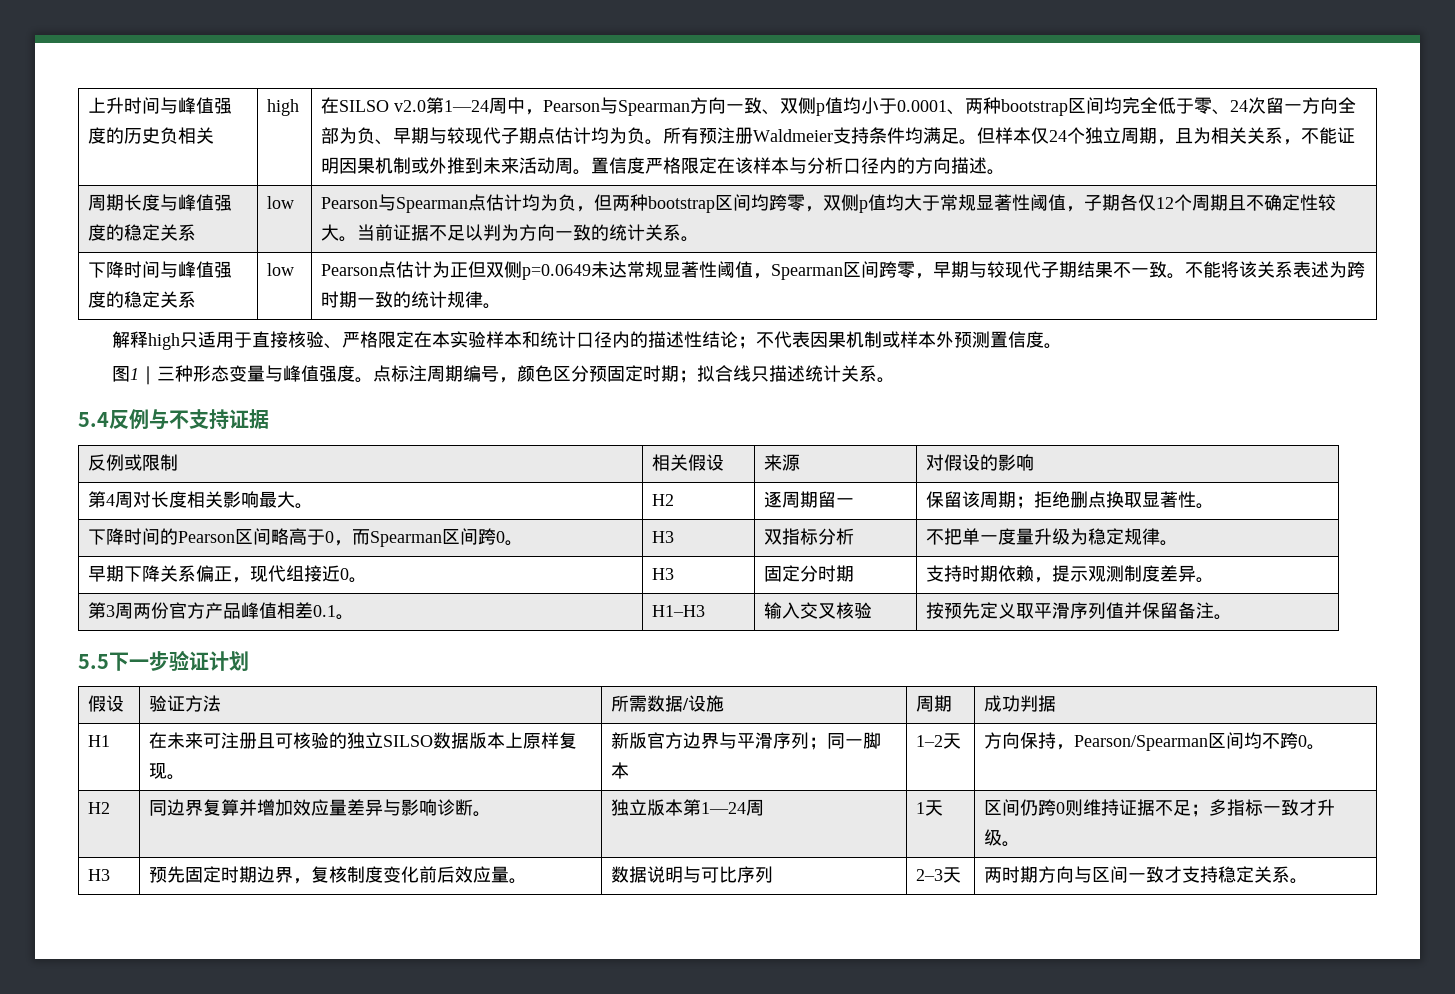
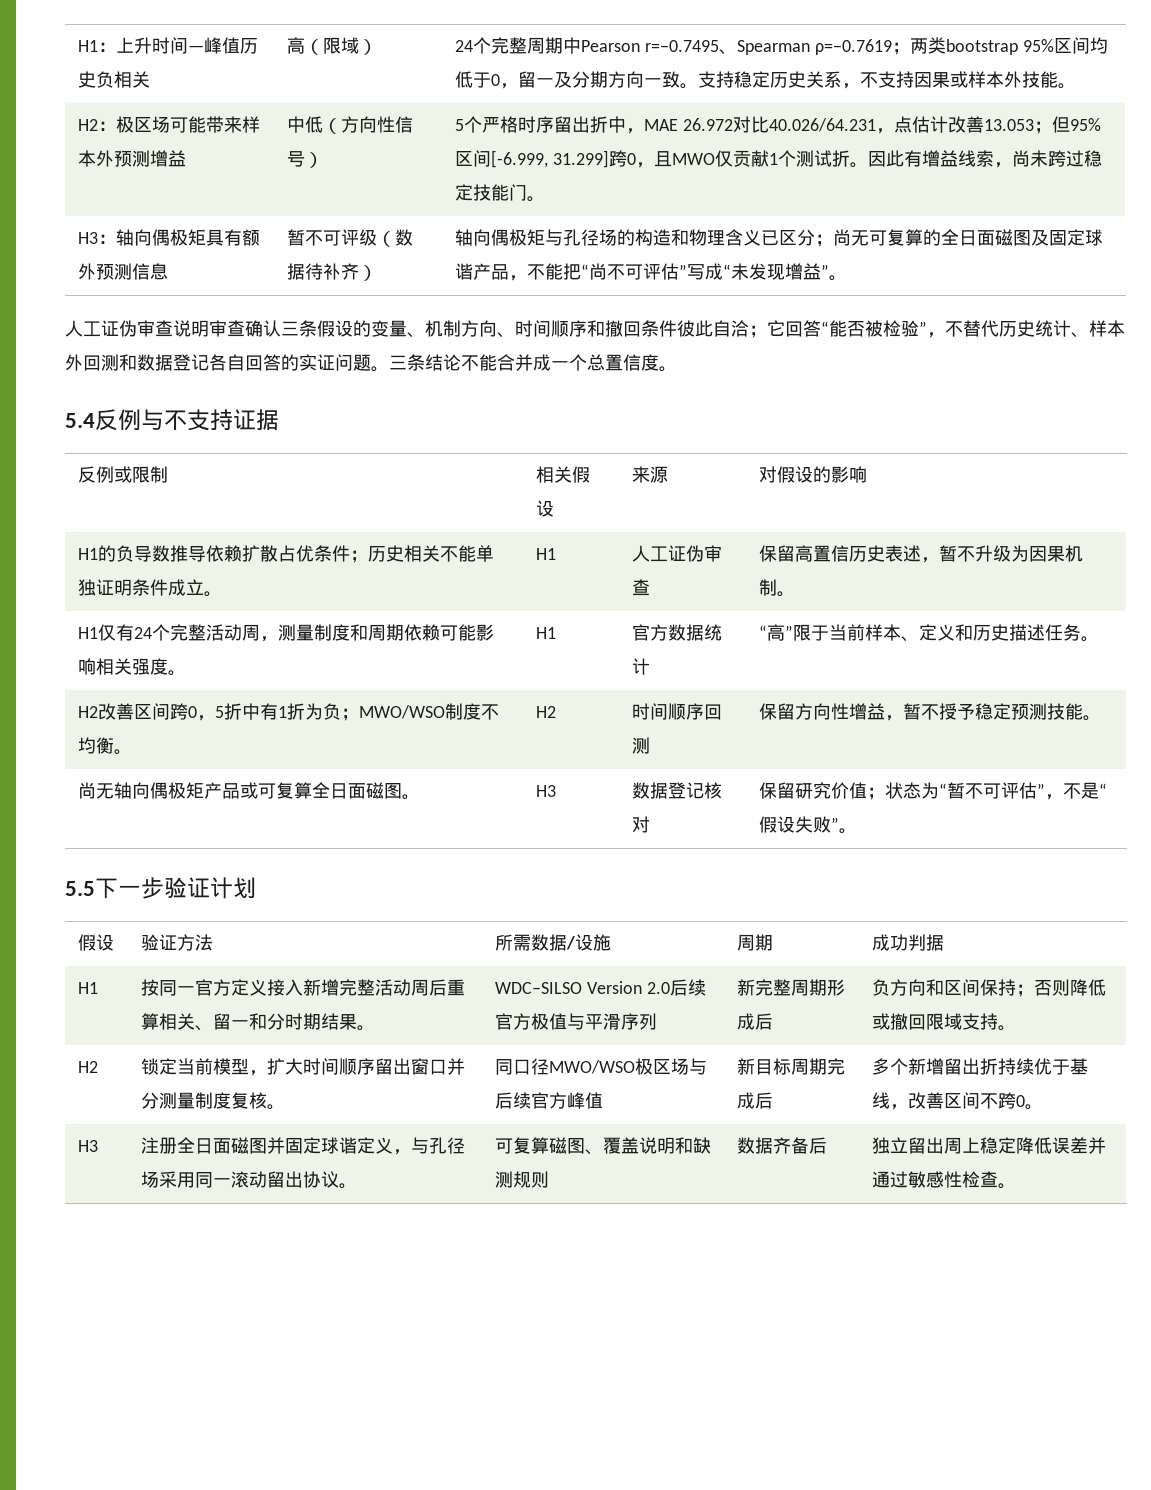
(88, 105) none -> [78,40,117,52] H1：
[160,97,233,114] [88,127,125,144] 与峰值强度的 -> [188,37,241,54] —峰值
[267,99,300,116] [321,97,1357,116] [321,127,1356,145] [321,157,1006,175] [88,194,233,211] [88,224,197,241] [267,196,295,209] [321,194,1337,213] [321,224,700,242] [88,261,233,278] [88,291,197,308] [267,263,295,276] [321,261,1366,280] [321,291,502,309] [111,331,1062,350] [111,365,877,385] high | 在SILSO v2.0第1—24周中，Pearson与Spearman方向一致、双侧p值均小于0.0001、两种bootstrap区间均完全低于零、24次留一方向全部为负、早期与较现代子期点估计均为负。所有预注册Waldmeier支持条件均满足。但样本仅24个独立周期，且为相关关系，不能证明因果机制或外推到未来活动周。置信度严格限定在该样本与分析口径内的方向描述。 // 周期长度与峰值强度的稳定关系 | low | Pearson与Spearman点估计均为负，但两种bootstrap区间均跨零，双侧p值均大于常规显著性阈值，子期各仅12个周期且不确定性较大。当前证据不足以判为方向一致的统计关系。 // 下降时间与峰值强度的稳定关系 | low | Pearson点估计为正但双侧p=0.0649未达常规显著性阈值，Spearman区间跨零，早期与较现代子期结果不一致。不能将该关系表述为跨时期一致的统计规律。 // 解释high只适用于直接核验、严格限定在本实验样本和统计口径内的描述性结论；不代表因果机制或样本外预测置信度。 // 图1｜三种形态变量与峰值强度。点标注周期编号，颜色区分预固定时期；拟合线只描述统计关系 -> [287,37,378,55] [455,37,1108,55] [455,71,1077,89] [78,116,261,133] [78,150,187,167] [287,116,414,134] [287,151,324,168] [455,116,1101,134] [455,150,1102,168] [455,184,546,202] [78,229,261,246] [78,263,169,280] [287,229,414,247] [287,263,378,281] [455,229,1104,247] [455,263,848,281] [65,320,1125,338] [65,354,659,372] 高（限域） | 24个完整周期中Pearson r=−0.7495、Spearman ρ=−0.7619；两类bootstrap 95%区间均低于0，留一及分期方向一致。支持稳定历史关系，不支持因果或样本外技能。 // H2：极区场可能带来样本外预测增益 | 中低（方向性信号） | 5个严格时序留出折中，MAE 26.972对比40.026/64.231，点估计改善13.053；但95%区间[-6.999, 31.299]跨0，且MWO仅贡献1个测试折。因此有增益线索，尚未跨过稳定技能门。 // H3：轴向偶极矩具有额外预测信息 | 暂不可评级（数据待补齐） | 轴向偶极矩与孔径场的构造和物理含义已区分；尚无可复算的全日面磁图及固定球谐产品，不能把“尚不可评估”写成“未发现增益”。 // 人工证伪审查说明审查确认三条假设的变量、机制方向、时间顺序和撤回条件彼此自洽；它回答“能否被检验”，不替代历史统计、样本外回测和数据登记各自回答的实证问题。三条结论不能合并成一个总置信度
[88,491,314,509] [652,494,675,506] [764,491,855,508] [926,491,1215,509] [88,528,524,547] [652,531,675,543] [764,528,855,545] [926,528,1179,546] [88,565,368,583] [652,568,675,580] [764,565,855,582] [926,565,1215,583] [88,602,355,620] [652,605,706,617] [764,602,873,619] [926,602,1215,619] 第4周对长度相关影响最大。 | H2 | 逐周期留一 | 保留该周期；拒绝删点换取显著性。 // 下降时间的Pearson区间略高于0，而Spearman区间跨0。 | H3 | 双指标分析 | 不把单一度量升级为稳定规律。 // 早期下降关系偏正，现代组接近0。 | H3 | 固定分时期 | 支持时期依赖，提示观测制度差异。 // 第3周两份官方产品峰值相差0.1。 | H1–H3 | 输入交叉核验 | 按预先定义取平滑序列值并保留备注 -> [78,545,495,563] [78,579,223,597] [536,548,557,560] [632,545,723,562] [632,579,651,596] [759,545,1084,563] [759,579,796,597] [78,624,495,642] [78,658,187,676] [536,627,557,639] [632,624,723,641] [632,658,651,675] [759,624,1100,642] [78,703,500,721] [78,737,133,755] [536,706,557,718] [632,703,723,720] [632,737,651,754] [759,703,1102,721] [78,782,421,800] [536,785,557,797] [632,782,723,799] [632,816,651,833] [759,782,1108,800] [759,816,840,833] H1的负导数推导依赖扩散占优条件；历史相关不能单独证明条件成立。 | H1 | 人工证伪审查 | 保留高置信历史表述，暂不升级为因果机制。 // H1仅有24个完整活动周，测量制度和周期依赖可能影响相关强度。 | H1 | 官方数据统计 | “高”限于当前样本、定义和历史描述任务。 // H2改善区间跨0，5折中有1折为负；MWO/WSO制度不均衡。 | H2 | 时间顺序回测 | 保留方向性增益，暂不授予稳定预测技能。 // 尚无轴向偶极矩产品或可复算全日面磁图。 | H3 | 数据登记核对 | 保留研究价值；状态为“暂不可评估”，不是“假设失败”
[149,732,578,749] [149,763,186,780] [611,732,882,750] [611,762,630,779] [916,733,962,749] [984,732,1326,751] [88,802,111,814] [149,799,492,817] [611,799,765,816] [916,800,944,816] [984,799,1336,817] [984,829,1021,847] [88,869,111,881] [149,866,528,884] [611,866,774,883] [916,867,962,883] [984,866,1291,883] 在未来可注册且可核验的独立SILSO数据版本上原样复现。 | 新版官方边界与平滑序列；同一脚本 | 1–2天 | 方向保持，Pearson/Spearman区间均不跨0。 // H2 | 同边界复算并增加效应量差异与影响诊断。 | 独立版本第1—24周 | 1天 | 区间仍跨0则维持证据不足；多指标一致才升级。 // H3 | 预先固定时期边界，复核制度变化前后效应量。 | 数据说明与可比序列 | 2–3天 | 两时期方向与区间一致才支持稳定关系 -> [141,979,466,996] [141,1013,376,1031] [495,979,706,996] [495,1013,658,1030] [737,979,846,996] [737,1013,774,1030] [872,979,1107,997] [872,1013,1017,1031] [78,1061,99,1073] [141,1058,466,1076] [141,1092,286,1110] [495,1058,708,1075] [495,1092,604,1109] [737,1058,846,1075] [737,1092,774,1109] [872,1058,1089,1075] [872,1092,1044,1110] [78,1140,99,1152] [141,1137,466,1155] [141,1171,358,1189] [495,1137,712,1155] [495,1171,550,1188] [737,1137,828,1154] [872,1137,1107,1154] [872,1171,999,1188] 按同一官方定义接入新增完整活动周后重算相关、留一和分时期结果。 | WDC–SILSO Version 2.0后续官方极值与平滑序列 | 新完整周期形成后 | 负方向和区间保持；否则降低或撤回限域支持。 // H2 | 锁定当前模型，扩大时间顺序留出窗口并分测量制度复核。 | 同口径MWO/WSO极区场与后续官方峰值 | 新目标周期完成后 | 多个新增留出折持续优于基线，改善区间不跨0。 // H3 | 注册全日面磁图并固定球谐定义，与孔径场采用同一滚动留出协议。 | 可复算磁图、覆盖说明和缺测规则 | 数据齐备后 | 独立留出周上稳定降低误差并通过敏感性检查

